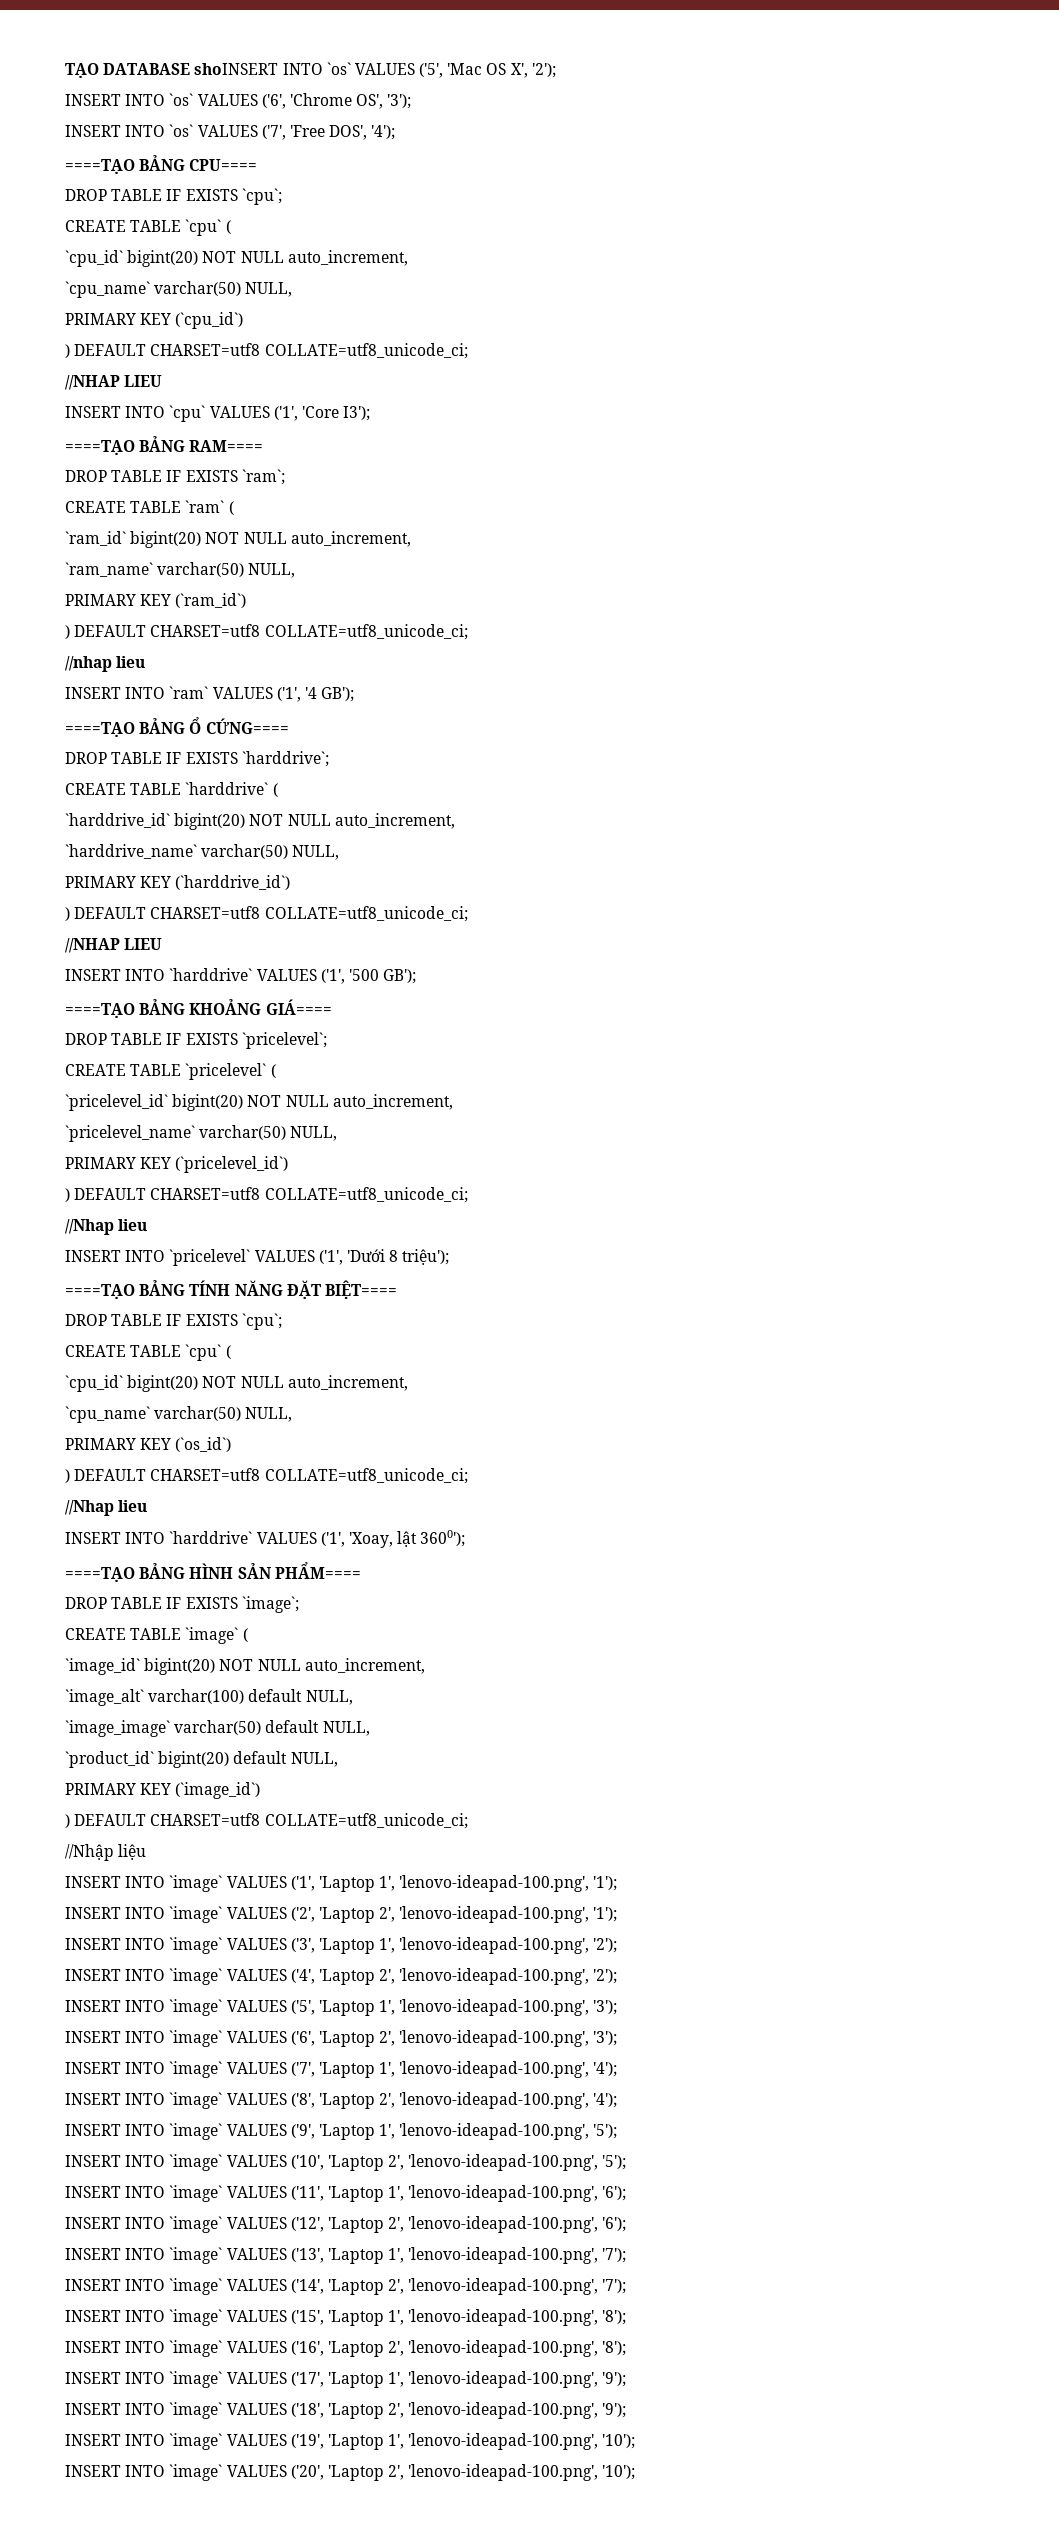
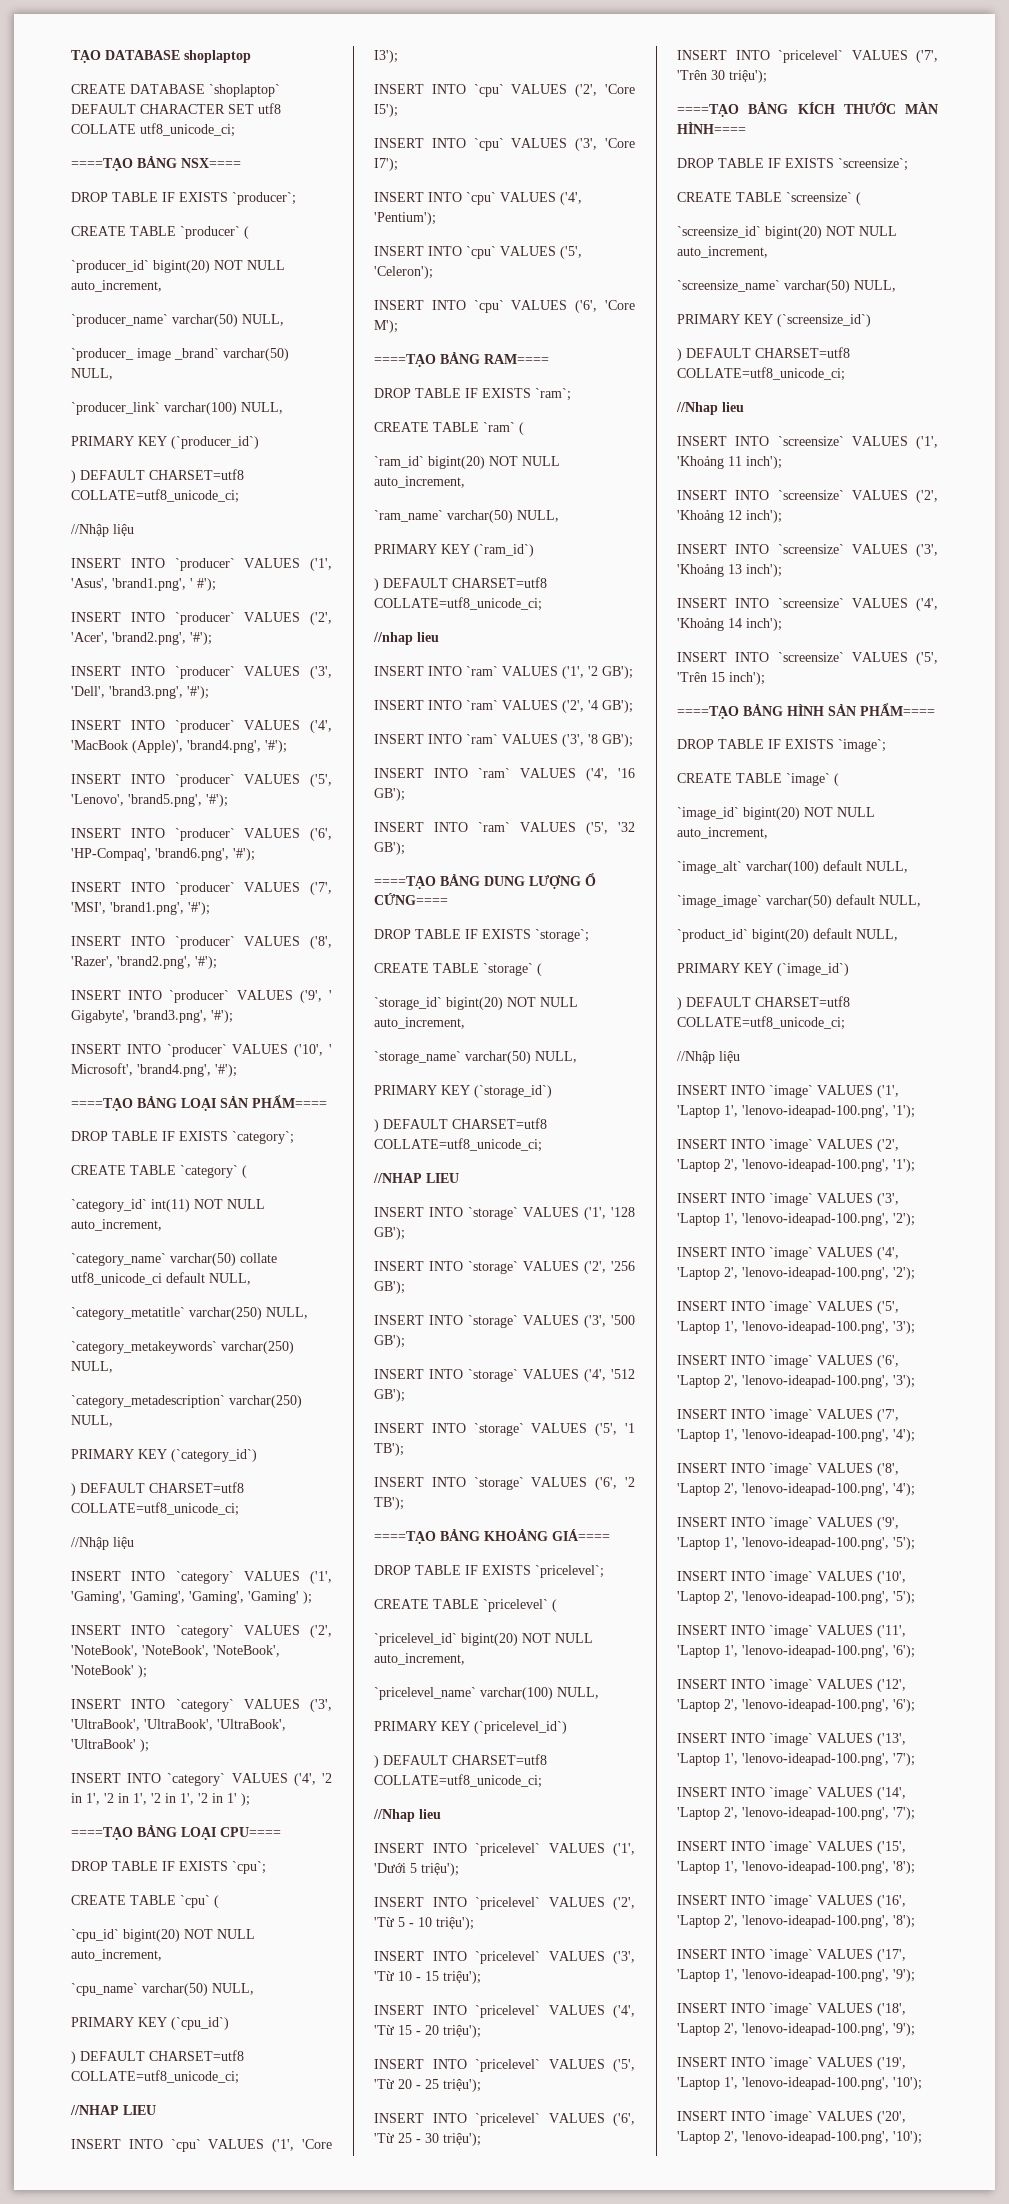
[194,62,556,78] [65,93,412,109] [65,124,396,140] [65,155,186,174] shoINSERT INTO `os` VALUES ('5', 'Mac OS X', '2'); // INSERT INTO `os` VALUES ('6', 'Chrome OS', '3'); // INSERT INTO `os` VALUES ('7', 'Free DOS', '4'); // ====TẠO BẢNG -> [184,50,251,63] [71,84,280,97] [71,103,281,114] [71,123,235,137] [71,156,241,171] [71,192,296,205] [71,226,249,239] [71,260,285,273] [71,280,162,292] [71,314,284,327] [71,348,289,361] [71,368,113,380] [71,402,283,415] [71,436,259,449] [71,469,244,483] [71,489,239,503] [71,524,134,537] [71,558,332,571] [71,578,216,591] [71,612,332,625] [71,632,212,645] [71,666,332,679] [71,686,209,699] [71,720,332,733] [71,740,287,753] [71,774,332,787] [71,794,228,807] [71,828,332,841] [71,848,255,861] [71,882,332,895] [71,902,210,915] [71,936,332,949] [71,956,217,969] [71,990,332,1003] [71,1010,233,1023] [71,1044,332,1057] [71,1063,237,1077] [71,1095,327,1111] [71,1131,294,1144] [71,1165,247,1178] [71,1199,265,1212] [71,1219,162,1231] [71,1253,277,1266] [71,1272,251,1285] [71,1307,308,1320] [71,1341,294,1354] [71,1361,113,1373] [71,1395,302,1408] [71,1415,113,1427] [71,1449,257,1462] [71,1482,244,1496] [71,1502,239,1516] [71,1537,134,1550] [71,1571,332,1584] [71,1591,312,1604] [71,1625,332,1638] [71,1645,280,1657] [71,1665,147,1678] [71,1699,332,1712] [71,1719,286,1731] [71,1739,149,1752] [71,1773,332,1786] [71,1793,250,1806] [71,1825,216,1840] shoplaptop // CREATE DATABASE `shoplaptop` DEFAULT CHARACTER SET utf8 COLLATE utf8_unicode_ci; // ====TẠO BẢNG NSX==== // DROP TABLE IF EXISTS `producer`; // CREATE TABLE `producer` ( // `producer_id` bigint(20) NOT NULL auto_increment, // `producer_name` varchar(50) NULL, // `producer_ image _brand` varchar(50) NULL, // `producer_link` varchar(100) NULL, // PRIMARY KEY (`producer_id`) // ) DEFAULT CHARSET=utf8 COLLATE=utf8_unicode_ci; // //Nhập liệu // INSERT INTO `producer` VALUES ('1', 'Asus', 'brand1.png', ' #'); // INSERT INTO `producer` VALUES ('2', 'Acer', 'brand2.png', '#'); // INSERT INTO `producer` VALUES ('3', 'Dell', 'brand3.png', '#'); // INSERT INTO `producer` VALUES ('4', 'MacBook (Apple)', 'brand4.png', '#'); // INSERT INTO `producer` VALUES ('5', 'Lenovo', 'brand5.png', '#'); // INSERT INTO `producer` VALUES ('6', 'HP-Compaq', 'brand6.png', '#'); // INSERT INTO `producer` VALUES ('7', 'MSI', 'brand1.png', '#'); // INSERT INTO `producer` VALUES ('8', 'Razer', 'brand2.png', '#'); // INSERT INTO `producer` VALUES ('9', ' Gigabyte', 'brand3.png', '#'); // INSERT INTO `producer` VALUES ('10', ' Microsoft', 'brand4.png', '#'); // ====TẠO BẢNG LOẠI SẢN PHẨM==== // DROP TABLE IF EXISTS `category`; // CREATE TABLE `category` ( // `category_id` int(11) NOT NULL auto_increment, // `category_name` varchar(50) collate utf8_unicode_ci default NULL, // `category_metatitle` varchar(250) NULL, // `category_metakeywords` varchar(250) NULL, // `category_metadescription` varchar(250) NULL, // PRIMARY KEY (`category_id`) // ) DEFAULT CHARSET=utf8 COLLATE=utf8_unicode_ci; // //Nhập liệu // INSERT INTO `category` VALUES ('1', 'Gaming', 'Gaming', 'Gaming', 'Gaming' ); // INSERT INTO `category` VALUES ('2', 'NoteBook', 'NoteBook', 'NoteBook', 'NoteBook' ); // INSERT INTO `category` VALUES ('3', 'UltraBook', 'UltraBook', 'UltraBook', 'UltraBook' ); // INSERT INTO `category` VALUES ('4', '2 in 1', '2 in 1', '2 in 1', '2 in 1' ); // ====TẠO BẢNG LOẠI
(371, 413) none -> [374,84,635,97] [374,104,398,117] [374,138,635,151] [374,158,398,171] [374,192,582,205] [374,212,436,225] [374,246,582,259] [374,266,433,279] [374,300,635,313] [374,320,398,333] // INSERT INTO `cpu` VALUES ('2', 'Core I5'); // INSERT INTO `cpu` VALUES ('3', 'Core I7'); // INSERT INTO `cpu` VALUES ('4', 'Pentium'); // INSERT INTO `cpu` VALUES ('5', 'Celeron'); // INSERT INTO `cpu` VALUES ('6', 'Core M');
[304,687,355,702] [65,718,186,737] '4 GB'); // ====TẠO BẢNG -> [588,666,633,679] [374,700,633,713] [374,734,633,747] [374,768,635,781] [374,788,405,801] [374,822,635,835] [374,842,405,855] [374,874,581,889] '2 GB'); // INSERT INTO `ram` VALUES ('2', '4 GB'); // INSERT INTO `ram` VALUES ('3', '8 GB'); // INSERT INTO `ram` VALUES ('4', '16 GB'); // INSERT INTO `ram` VALUES ('5', '32 GB'); // ====TẠO BẢNG DUNG LƯỢNG
[241,751,329,767] [65,782,278,797] [65,813,455,830] [65,844,340,860] [65,875,291,890] [65,906,468,922] [65,938,163,953] [65,968,417,984] `harddrive`; // CREATE TABLE `harddrive` ( // `harddrive_id` bigint(20) NOT NULL auto_increment, // `harddrive_name` varchar(50) NULL, // PRIMARY KEY (`harddrive_id`) // ) DEFAULT CHARSET=utf8 COLLATE=utf8_unicode_ci; // //NHAP LIEU // INSERT INTO `harddrive` VALUES ('1', '500 GB'); -> [535,929,589,942] [374,963,542,976] [374,997,578,1010] [374,1017,465,1029] [374,1051,577,1064] [374,1085,552,1098] [374,1118,547,1132] [374,1138,542,1152] [373,1173,459,1183] [374,1207,635,1220] [374,1227,405,1240] [374,1261,635,1274] [374,1281,405,1294] [374,1315,635,1328] [374,1335,405,1348] [374,1369,635,1382] [374,1389,405,1402] [374,1423,635,1436] [374,1443,404,1456] [374,1477,635,1490] [374,1497,404,1510] `storage`; // CREATE TABLE `storage` ( // `storage_id` bigint(20) NOT NULL auto_increment, // `storage_name` varchar(50) NULL, // PRIMARY KEY (`storage_id`) // ) DEFAULT CHARSET=utf8 COLLATE=utf8_unicode_ci; // //NHAP LIEU // INSERT INTO `storage` VALUES ('1', '128 GB'); // INSERT INTO `storage` VALUES ('2', '256 GB'); // INSERT INTO `storage` VALUES ('3', '500 GB'); // INSERT INTO `storage` VALUES ('4', '512 GB'); // INSERT INTO `storage` VALUES ('5', '1 TB'); // INSERT INTO `storage` VALUES ('6', '2 TB');
[199,1125,287,1140] varchar(50) -> [480,1687,553,1700] varchar(100)
[389,1250,399,1262] 8 -> [410,1863,459,1876] [374,1897,635,1910] [374,1917,474,1930] [374,1951,635,1964] [374,1971,481,1984] [374,2005,635,2018] [374,2025,481,2038] [374,2059,635,2072] [374,2079,481,2092] [374,2113,635,2126] [374,2133,481,2146] [677,50,938,63] [677,70,725,80] 5 triệu'); // INSERT INTO `pricelevel` VALUES ('2', 'Từ 5 - 10 triệu'); // INSERT INTO `pricelevel` VALUES ('3', 'Từ 10 - 15 triệu'); // INSERT INTO `pricelevel` VALUES ('4', 'Từ 15 - 20 triệu'); // INSERT INTO `pricelevel` VALUES ('5', 'Từ 20 - 25 triệu'); // INSERT INTO `pricelevel` VALUES ('6', 'Từ 25 - 30 triệu'); // INSERT INTO `pricelevel` VALUES ('7', 'Trên 30
[189,1280,397,1299] [65,1313,282,1330] [65,1344,231,1361] [65,1375,408,1392] [65,1406,293,1423] [65,1437,232,1452] [65,1468,468,1484] [65,1500,148,1516] [65,1530,466,1548] TÍNH NĂNG ĐẶT BIỆT==== // DROP TABLE IF EXISTS `cpu`; // CREATE TABLE `cpu` ( // `cpu_id` bigint(20) NOT NULL auto_increment, // `cpu_name` varchar(50) NULL, // PRIMARY KEY (`os_id`) // ) DEFAULT CHARSET=utf8 COLLATE=utf8_unicode_ci; // //Nhap lieu // INSERT INTO `harddrive` VALUES ('1', 'Xoay, lật 3600'); -> [797,102,938,114] [677,122,746,134] [677,158,908,171] [677,192,861,205] [677,226,897,239] [677,246,768,258] [677,280,896,293] [677,314,871,327] [677,347,850,361] [677,367,845,381] [676,402,744,415] [677,436,938,449] [677,456,782,469] [677,490,938,503] [677,510,782,523] [677,544,938,557] [677,564,782,577] [677,598,938,611] [677,618,782,631] [677,652,938,665] [677,672,765,685] KÍCH THƯỚC MÀN HÌNH==== // DROP TABLE IF EXISTS `screensize`; // CREATE TABLE `screensize` ( // `screensize_id` bigint(20) NOT NULL auto_increment, // `screensize_name` varchar(50) NULL, // PRIMARY KEY (`screensize_id`) // ) DEFAULT CHARSET=utf8 COLLATE=utf8_unicode_ci; // //Nhap lieu // INSERT INTO `screensize` VALUES ('1', 'Khoảng 11 inch'); // INSERT INTO `screensize` VALUES ('2', 'Khoảng 12 inch'); // INSERT INTO `screensize` VALUES ('3', 'Khoảng 13 inch'); // INSERT INTO `screensize` VALUES ('4', 'Khoảng 14 inch'); // INSERT INTO `screensize` VALUES ('5', 'Trên 15 inch');

